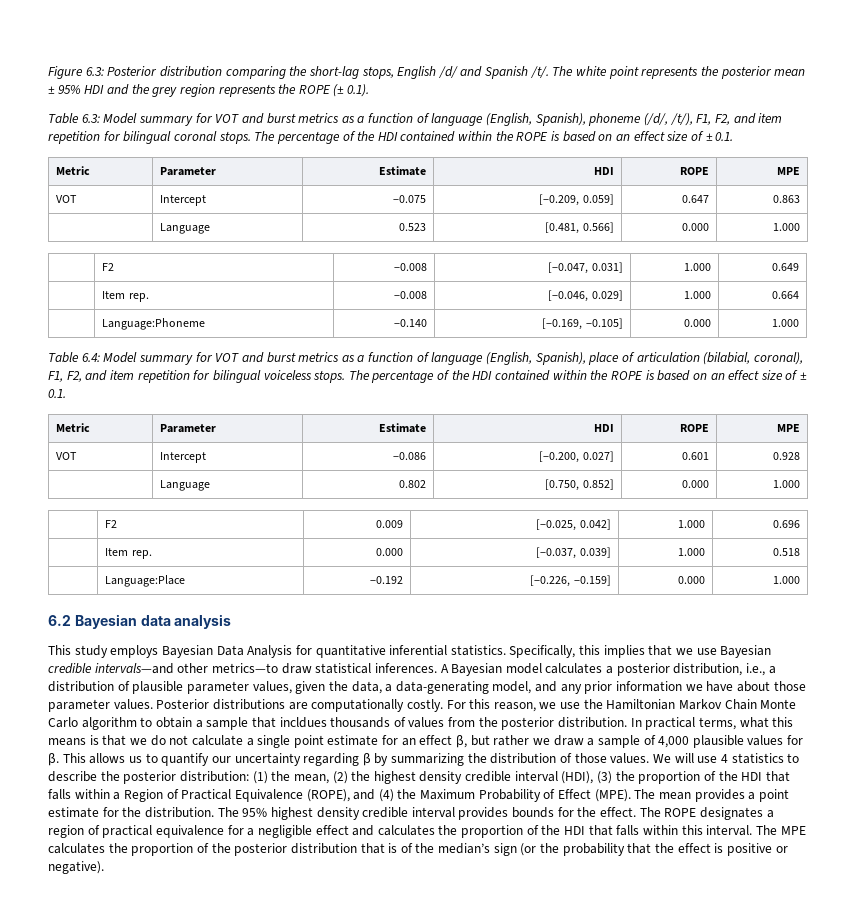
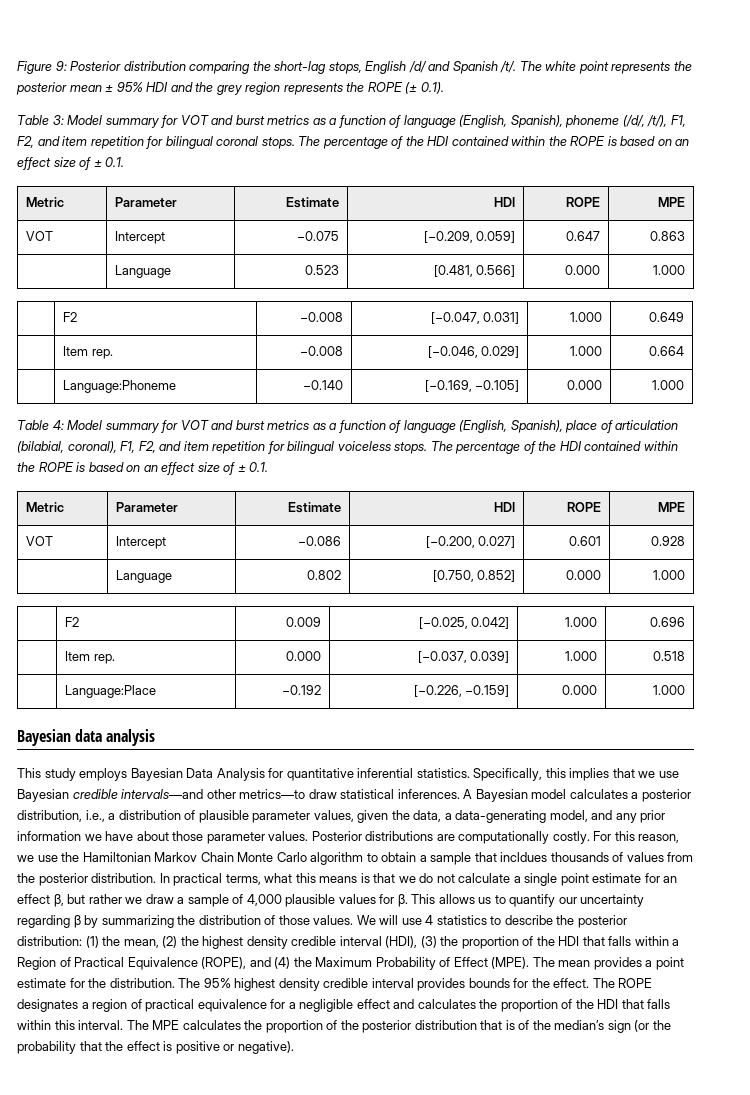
[85,67,104,76] 6.3: -> [55,61,67,71] 9:
[81,114,100,123] 6.3: -> [52,115,64,125] 3:
[81,353,100,362] 6.4: -> [52,420,64,430] 4:
[48,615,71,626] 6.2 -> (686, 690) none

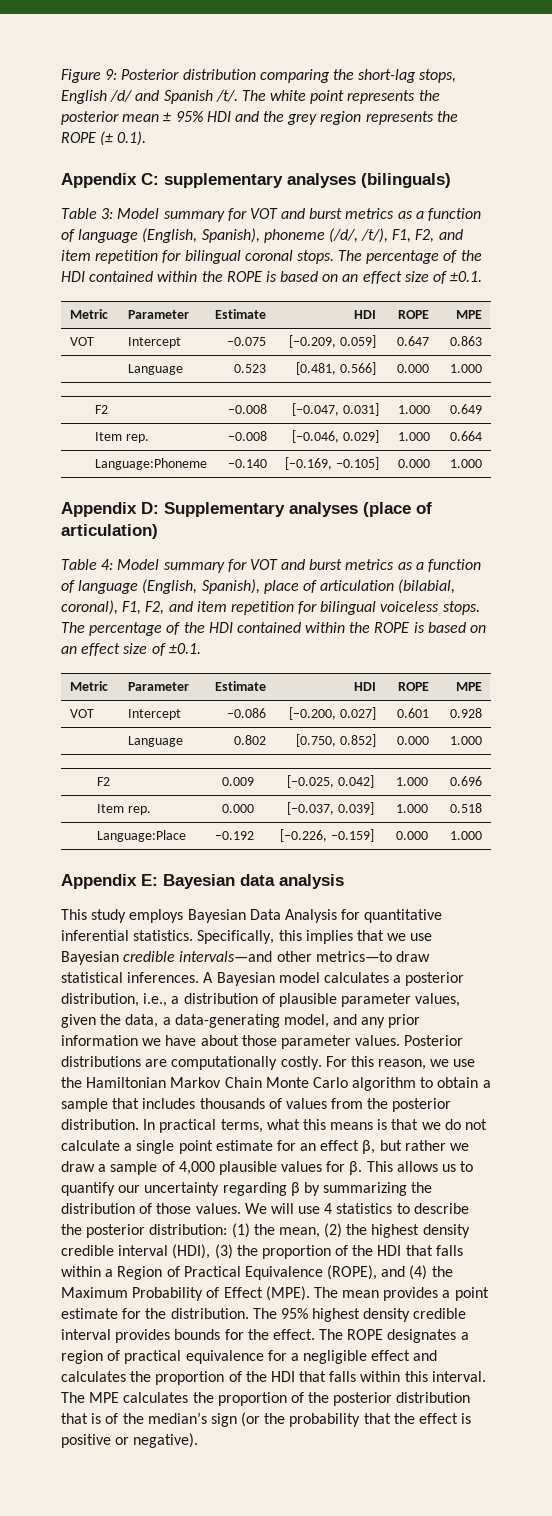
(444, 88) none -> [61,173,451,188] // Appendix C: supplementary analyses (bilinguals)
[93,157,125,167] ± 0.1. -> [450,271,483,282] ±0.1.
(685, 385) none -> [61,502,432,517] [61,524,158,539] // Appendix D: Supplementary analyses (place of articulation)
[237,462,269,472] ± 0.1. -> [168,643,201,654] ±0.1.
(686, 690) none -> [61,874,158,889] Appendix E:
[500,852,548,862] incldues -> [142,1098,196,1109] includes

